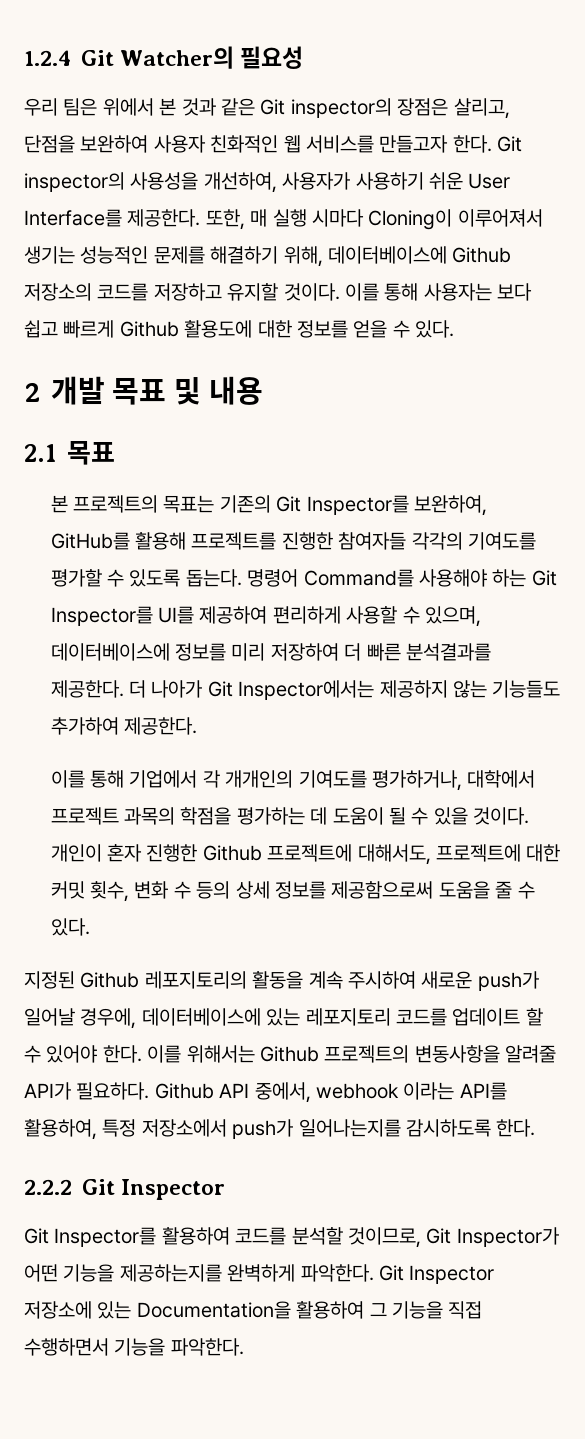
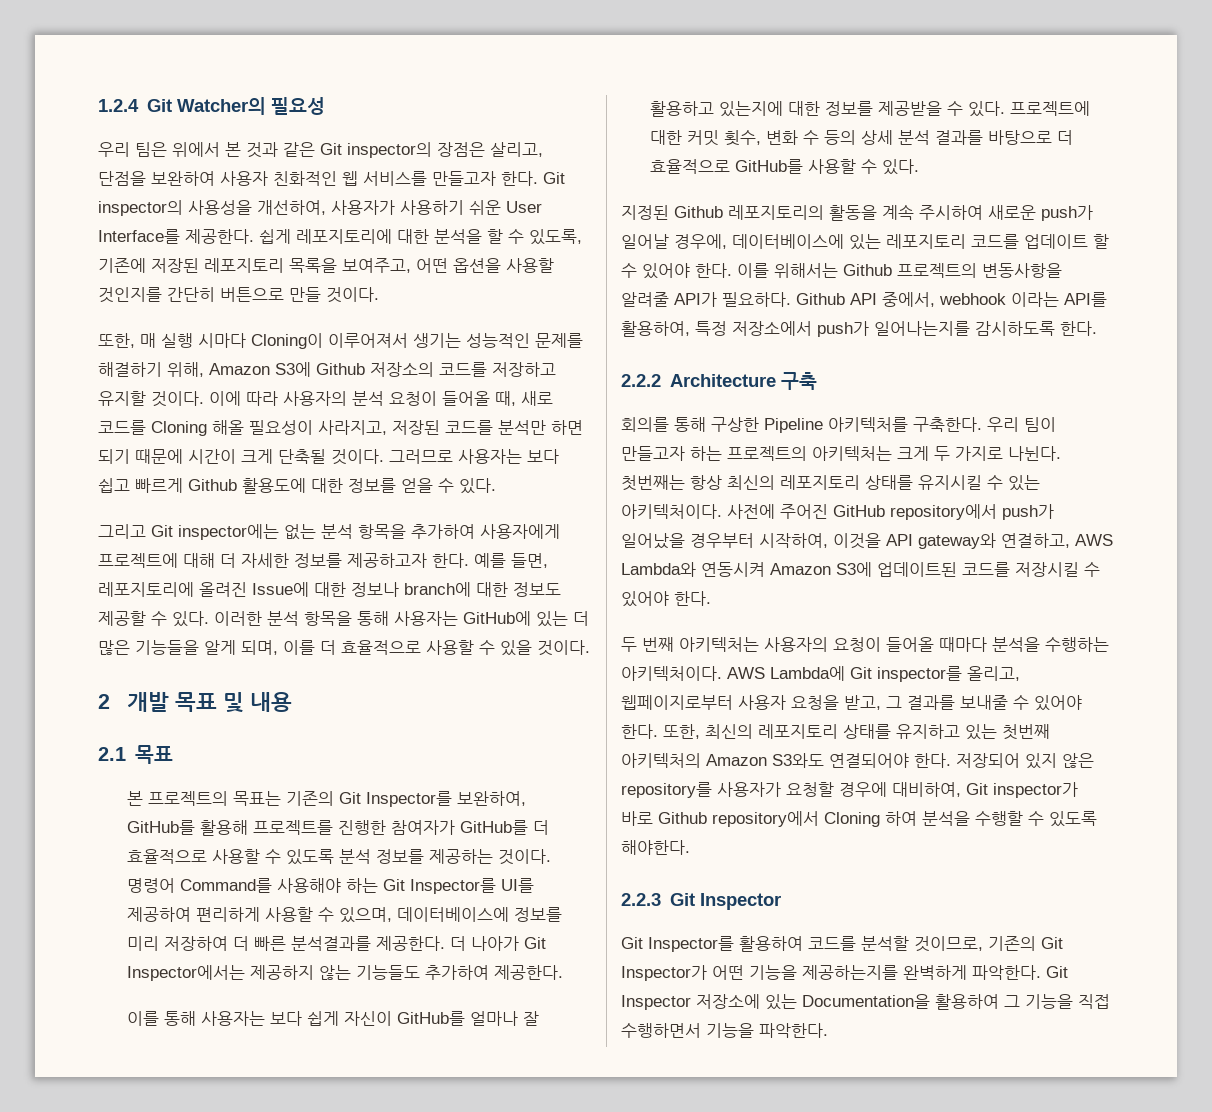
(201, 218) none -> [259,229,582,245] [98,258,554,273] [98,287,379,303] 쉽게 레포지토리에 대한 분석을 할 수 있도록, 기존에 저장된 레포지토리 목록을 보여주고, 어떤 옵션을 사용할 것인지를 간단히 버튼으로 만들 것이다. //
[328,246,447,264] 데이터베이스에 -> [209,362,311,377] Amazon S3에
[345,283,419,301] 이를 통해 -> [209,391,553,406] [98,420,583,436] [98,449,453,465] 이에 따라 사용자의 분석 요청이 들어올 때, 새로 코드를 Cloning 해올 필요성이 사라지고, 저장된 코드를 분석만 하면 되기 때문에 시간이 크게 단축될 것이다. 그러므로
(455, 329) none -> [98,524,560,540] [98,553,548,568] [98,582,561,597] [98,611,589,627] [98,640,590,656] // 그리고 Git inspector에는 없는 분석 항목을 추가하여 사용자에게 프로젝트에 대해 더 자세한 정보를 제공하고자 한다. 예를 들면, 레포지토리에 올려진 Issue에 대한 정보나 branch에 대한 정보도 제공할 수 있다. 이러한 분석 항목을 통해 사용자는 GitHub에 있는 더 많은 기능들을 알게 되며, 이를 더 효율적으로 사용할 수 있을 것이다.
[338,532,537,550] [50,569,242,587] 참여자들 각각의 기여도를 평가할 수 있도록 돕는다. -> [391,820,550,835] [127,849,552,865] 참여자가 GitHub를 더 효율적으로 사용할 수 있도록 분석 정보를 제공하는 것이다.
[129,770,536,791] [50,807,530,825] [50,844,431,865] 기업에서 각 개개인의 기여도를 평가하거나, 대학에서 프로젝트 과목의 학점을 평가하는 데 도움이 될 수 있을 것이다. 개인이 혼자 진행한 Github 프로젝트에 대해서도, -> [201,1011,540,1026] [650,101,1006,117] 사용자는 보다 쉽게 자신이 GitHub를 얼마나 잘 활용하고 있는지에 대한 정보를 제공받을 수 있다.
[275,881,513,899] 정보를 제공함으로써 도움을 줄 -> [898,130,1074,145] [650,159,857,174] 분석 결과를 바탕으로 더 효율적으로 GitHub를 사용할
(72, 1187) none -> [669,372,817,390] [621,417,1056,433] [621,446,1061,461] [621,475,1040,491] [621,504,1054,520] [621,533,1113,549] [621,562,1100,577] [621,591,711,607] [621,637,1109,652] [621,666,1020,682] [621,695,1082,711] [621,724,1050,740] [621,753,1094,769] [621,782,1078,798] [621,811,1097,827] [621,840,690,855] [621,893,661,906] Architecture 구축 // 회의를 통해 구상한 Pipeline 아키텍처를 구축한다. 우리 팀이 만들고자 하는 프로젝트의 아키텍처는 크게 두 가지로 나뉜다. 첫번째는 항상 최신의 레포지토리 상태를 유지시킬 수 있는 아키텍처이다. 사전에 주어진 GitHub repository에서 push가 일어났을 경우부터 시작하여, 이것을 API gateway와 연결하고, AWS Lambda와 연동시켜 Amazon S3에 업데이트된 코드를 저장시킬 수 있어야 한다. // 두 번째 아키텍처는 사용자의 요청이 들어올 때마다 분석을 수행하는 아키텍처이다. AWS Lambda에 Git inspector를 올리고, 웹페이지로부터 사용자 요청을 받고, 그 결과를 보내줄 수 있어야 한다. 또한, 최신의 레포지토리 상태를 유지하고 있는 첫번째 아키텍처의 Amazon S3와도 연결되어야 한다. 저장되어 있지 않은 repository를 사용자가 요청할 경우에 대비하여, Git inspector가 바로 Github repository에서 Cloning 하여 분석을 수행할 수 있도록 해야한다. // 2.2.3
(421, 1237) none -> [988,936,1036,951] 기존의

